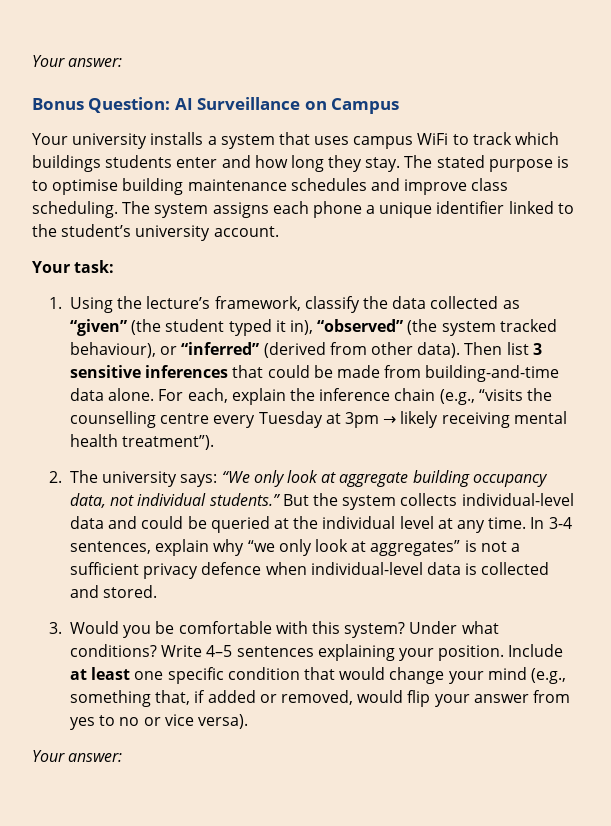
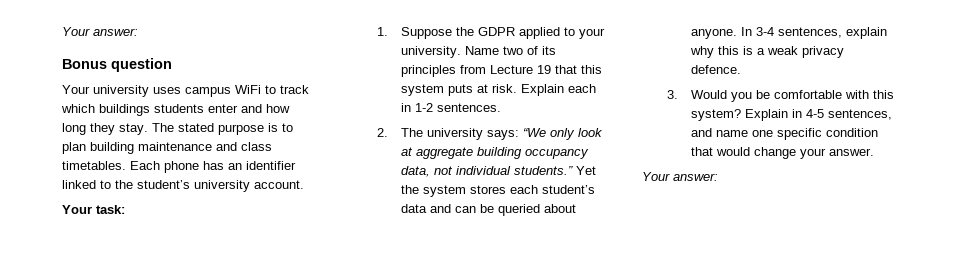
[88,97,400,114] [32,132,310,149] Question: AI Surveillance on Campus // Your university installs a system that -> [111,58,172,72] [62,85,149,97] question // Your university
[52,179,119,195] optimise -> [62,142,86,154] plan
[290,178,509,195] [32,201,433,218] schedules and improve class scheduling. The system assigns each phone a unique -> [216,142,272,151] [62,161,242,173] and class timetables. Each phone has an
[70,296,520,313] [70,319,557,336] [70,342,542,358] [70,365,560,382] [70,388,552,405] [70,411,567,428] [70,434,215,450] Using the lecture’s framework, classify the data collected as “given” (the student typed it in), “observed” (the system tracked behaviour), or “inferred” (derived from other data). Then list 3 sensitive inferences that could be made from building-and-time data alone. For each, explain the inference chain (e.g., “visits the counselling centre every Tuesday at 3pm → likely receiving mental health treatment”). -> [401,27,606,39] [401,46,557,58] [401,65,603,77] [401,84,597,96] [401,103,502,112] Suppose the GDPR applied to your university. Name two of its principles from Lecture 19 that this system puts at risk. Explain each in 1-2 sentences.
[282,494,309,506] But -> [576,166,597,175] Yet
[400,493,574,506] collects individual-level -> [470,185,596,194] stores each student’s
[141,516,184,529] could -> [455,206,477,213] can
[274,516,527,533] at the individual level at any time. -> [544,204,577,213] [691,29,738,39] about anyone.
[247,539,520,556] [70,562,550,579] [70,585,158,598] “we only look at aggregates” is not a sufficient privacy defence when individual-level data is collected and stored. -> [718,46,845,58] [691,65,742,74] this is a weak privacy defence.
[409,621,499,634] [70,644,564,661] [70,667,131,680] Under what conditions? Write 4–5 sentences explaining your position. Include at least -> [745,109,893,121] [691,128,749,137] Explain in 4-5 sentences, and name
[487,667,566,684] [70,690,570,707] [70,714,249,730] mind (e.g., something that, if added or removed, would flip your answer from yes to no or vice versa). -> [829,148,875,156] answer.

